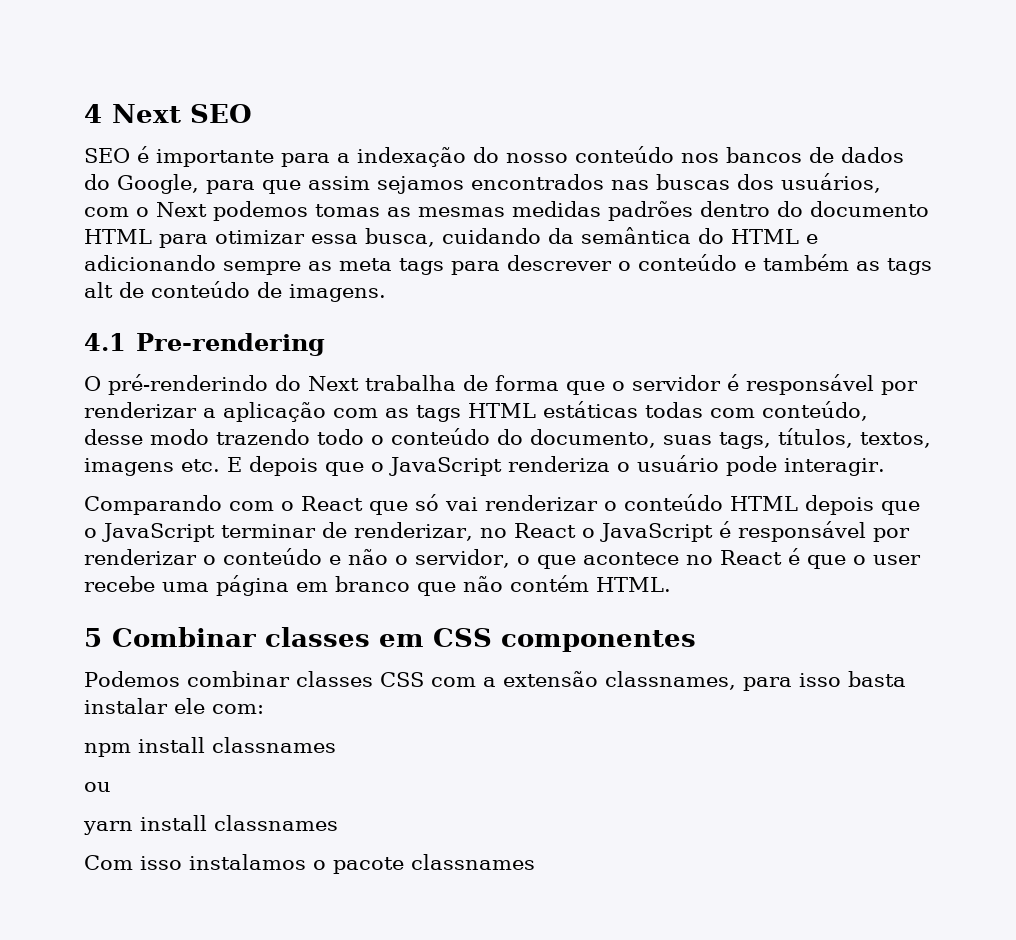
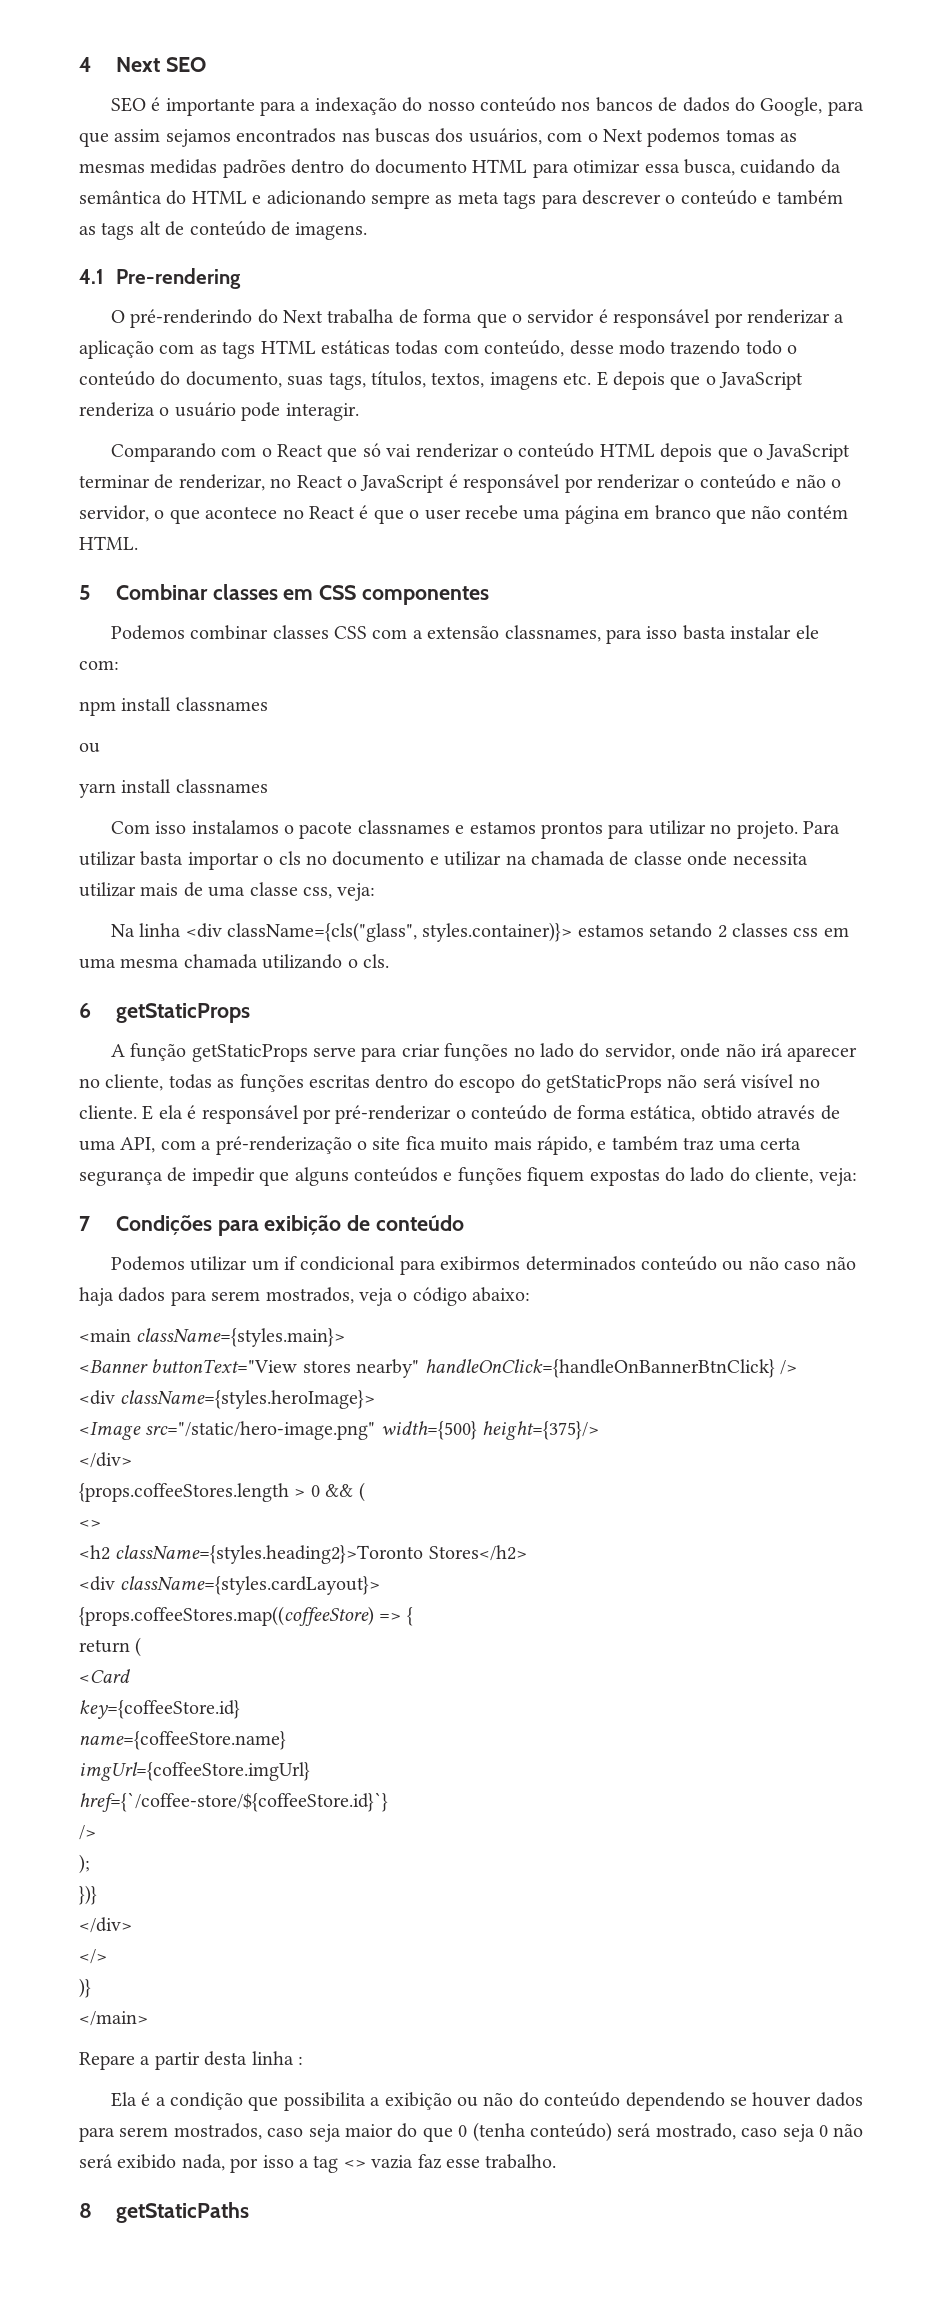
(535, 862) none -> [455,820,841,839] [79,851,808,870] [79,882,376,901] [110,922,849,942] [79,954,389,969] [79,1003,250,1023] [110,1043,858,1062] [79,1074,820,1093] [79,1105,840,1124] [79,1136,801,1155] [79,1167,857,1186] [79,1215,465,1236] [110,1256,856,1275] [79,1287,531,1306] [79,1328,346,1347] [79,1359,797,1378] [79,1390,376,1409] [79,1421,600,1440] [79,1452,132,1468] [79,1482,365,1502] [79,1520,101,1528] [79,1545,527,1564] [79,1576,381,1595] [79,1606,413,1626] [79,1637,142,1657] [79,1669,130,1683] [79,1700,240,1719] [79,1731,286,1750] [79,1762,310,1781] [79,1792,388,1812] [79,1825,96,1840] [79,1854,90,1874] [79,1885,97,1905] [79,1917,132,1933] [79,1949,107,1964] [79,1978,91,1998] [79,2011,148,2026] [79,2051,303,2070] [110,2092,863,2111] [79,2122,864,2142] [79,2154,557,2173] [79,2202,249,2223] e estamos prontos para utilizar no projeto. Para utilizar basta importar o cls no documento e utilizar na chamada de classe onde necessita utilizar mais de uma classe css, veja: // Na linha <div className={cls("glass", styles.container)}> estamos setando 2 classes css em uma mesma chamada utilizando o cls. // 6 getStaticProps // A função getStaticProps serve para criar funções no lado do servidor, onde não irá aparecer no cliente, todas as funções escritas dentro do escopo do getStaticProps não será visível no cliente. E ela é responsável por pré-renderizar o conteúdo de forma estática, obtido através de uma API, com a pré-renderização o site fica muito mais rápido, e também traz uma certa segurança de impedir que alguns conteúdos e funções fiquem expostas do lado do cliente, veja: // 7 Condições para exibição de conteúdo // Podemos utilizar um if condicional para exibirmos determinados conteúdo ou não caso não haja dados para serem mostrados, veja o código abaixo: // <main className={styles.main}> // <Banner buttonText="View stores nearby" handleOnClick={handleOnBannerBtnClick} /> // <div className={styles.heroImage}> // <Image src="/static/hero-image.png" width={500} height={375}/> // </div> // {props.coffeeStores.length > 0 && ( // <> // <h2 className={styles.heading2}>Toronto Stores</h2> // <div className={styles.cardLayout}> // {props.coffeeStores.map((coffeeStore) => { // return ( // <Card // key={coffeeStore.id} // name={coffeeStore.name} // imgUrl={coffeeStore.imgUrl} // href={`/coffee-store/${coffeeStore.id}`} // /> // ); // })} // </div> // </> // )} // </main> // Repare a partir desta linha : // Ela é a condição que possibilita a exibição ou não do conteúdo dependendo se houver dados para serem mostrados, caso seja maior do que 0 (tenha conteúdo) será mostrado, caso seja 0 não será exibido nada, por isso a tag <> vazia faz esse trabalho. // 8 getStaticPaths

